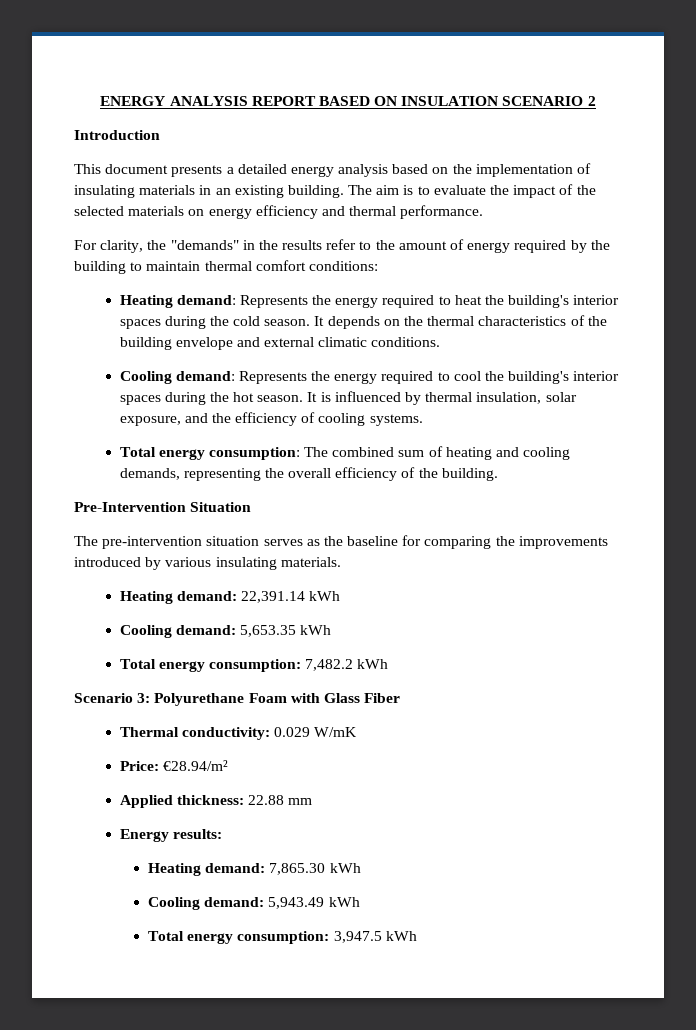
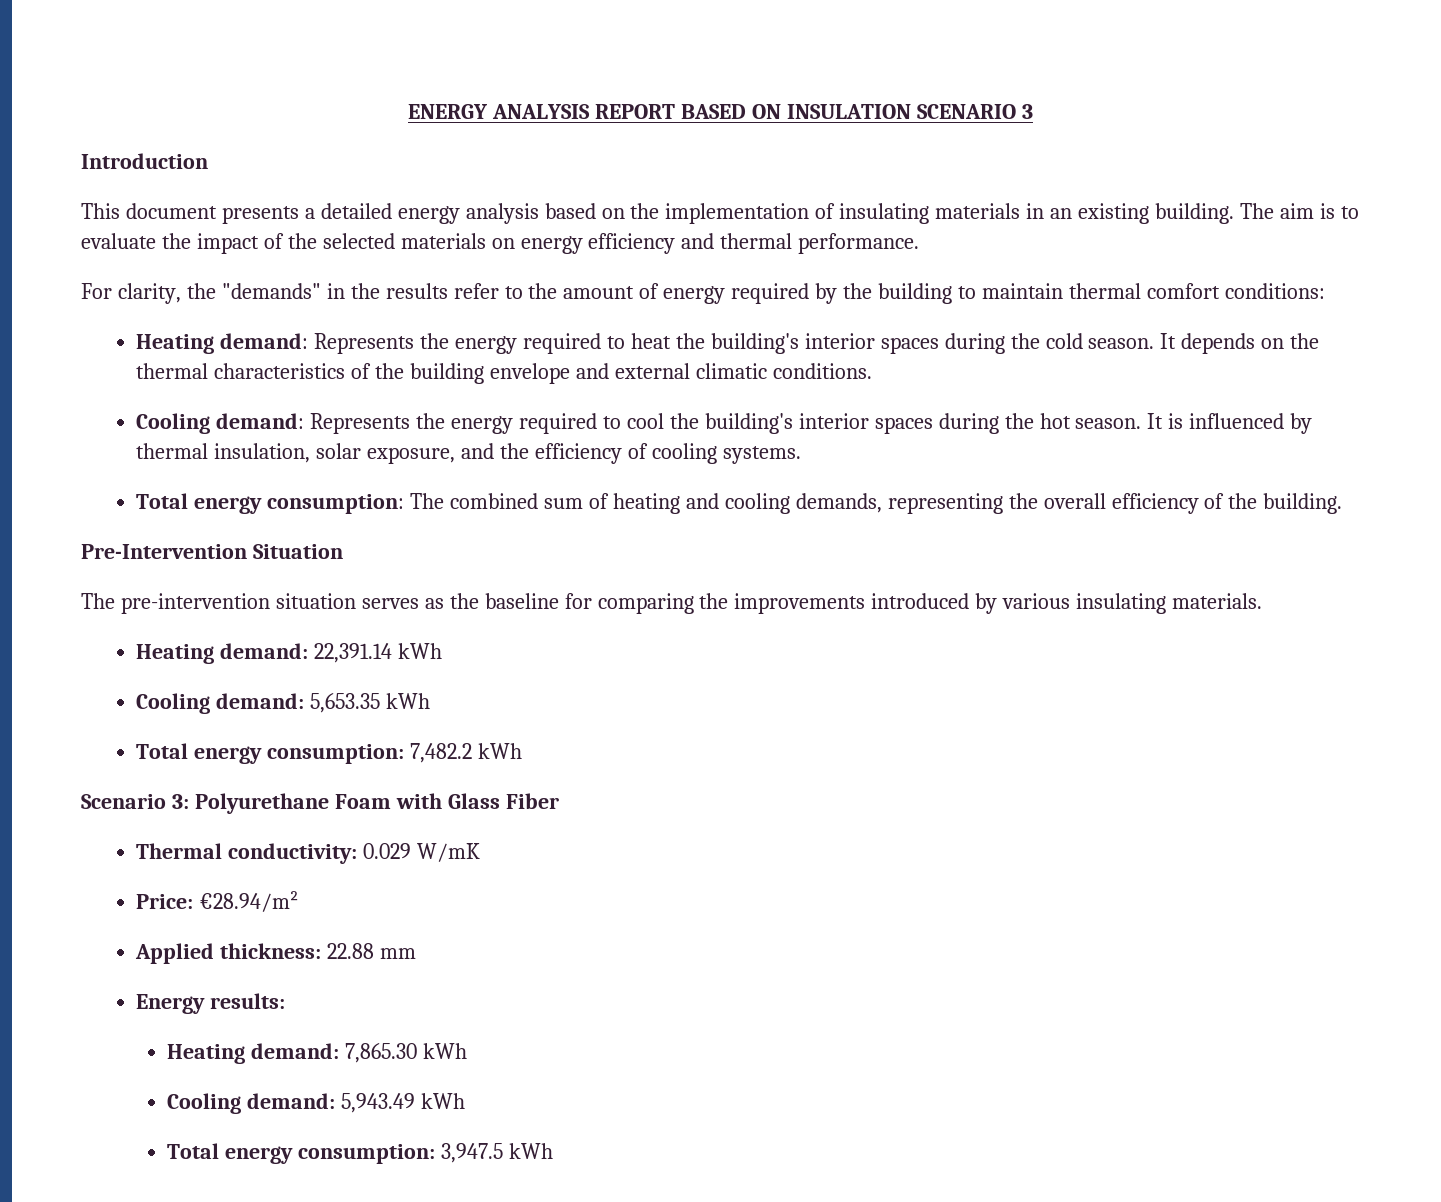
[587,96,596,106] 2 -> [1021,104,1033,119] 3

